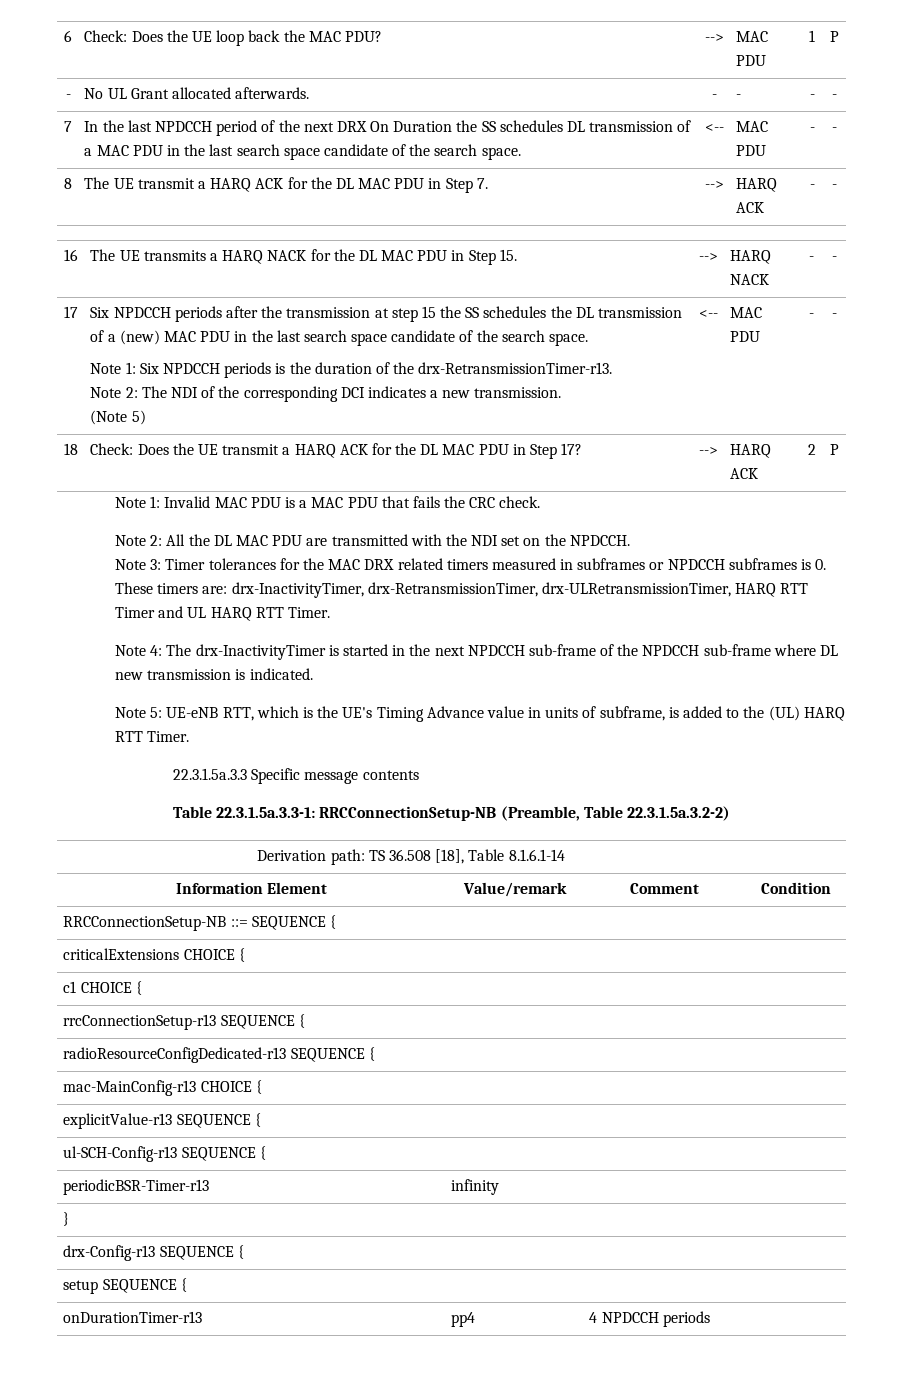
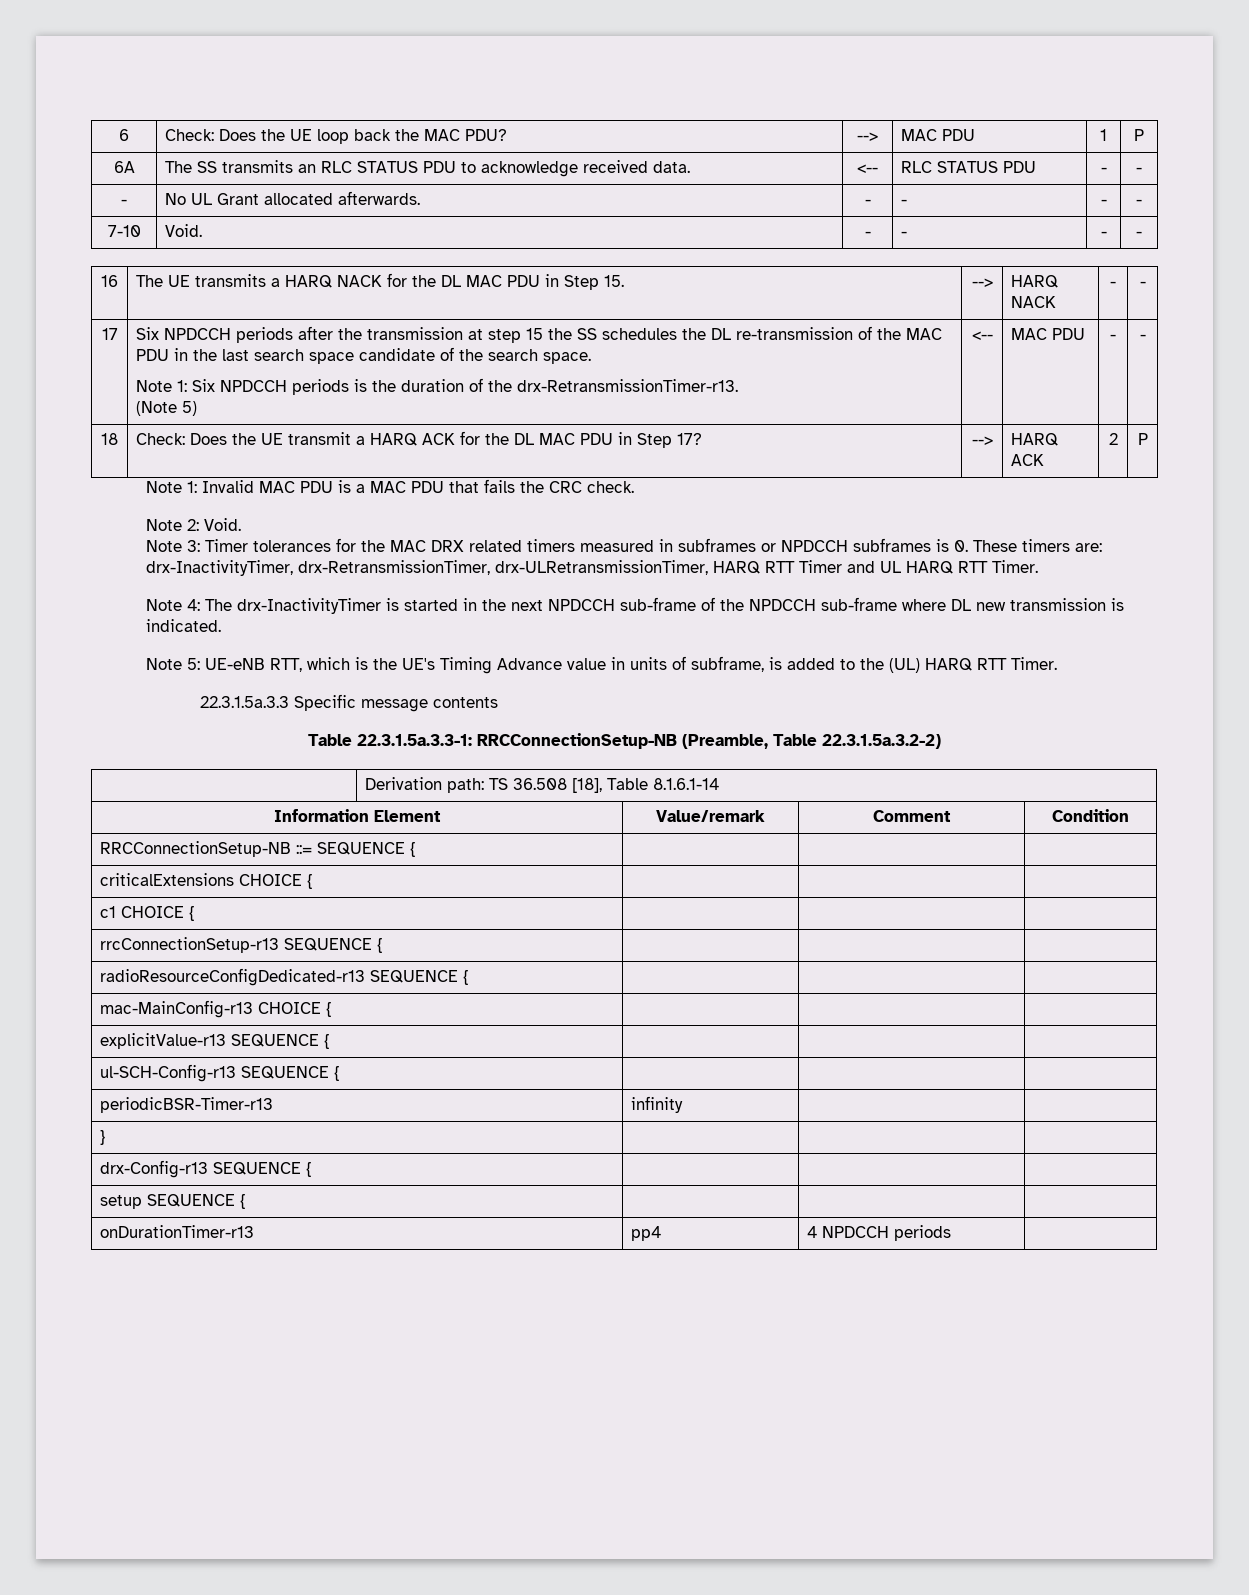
(839, 36) none -> [113,161,135,173] [165,160,691,177] [857,164,878,173] [901,161,1037,173] [1100,167,1107,173] [1136,167,1142,173] // 6A | The SS transmits an RLC STATUS PDU to acknowledge received data. | <-- | RLC STATUS PDU | - | -
[64,121,72,132] [84,120,692,136] [84,144,521,160] [704,124,724,132] [736,121,769,132] [736,145,767,156] [809,127,815,132] [831,127,837,132] [64,178,72,189] [84,177,488,193] [704,181,724,189] [736,178,778,192] [736,202,765,213] 7 | In the last NPDCCH period of the next DRX On Duration the SS schedules DL transmission of a MAC PDU in the last search space candidate of the search space. | <-- | MAC PDU | - | - // 8 | The UE transmit a HARQ ACK for the DL MAC PDU in Step 7. | --> | HARQ ACK -> [107,225,141,237] [165,224,203,237] [864,231,871,237] [901,231,908,237] 7-10 | Void. | - | -
[598,307,683,318] [90,330,160,345] transmission of a (new) -> [736,326,902,340] re-transmission of the
[90,386,562,402] // Note 2: The NDI of the corresponding DCI indicates a new transmission. -> (739, 385) none
[166,534,630,546] All the DL MAC PDU are transmitted with the NDI set on the NPDCCH. -> [203,518,241,531] Void.

